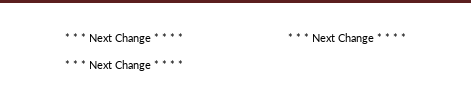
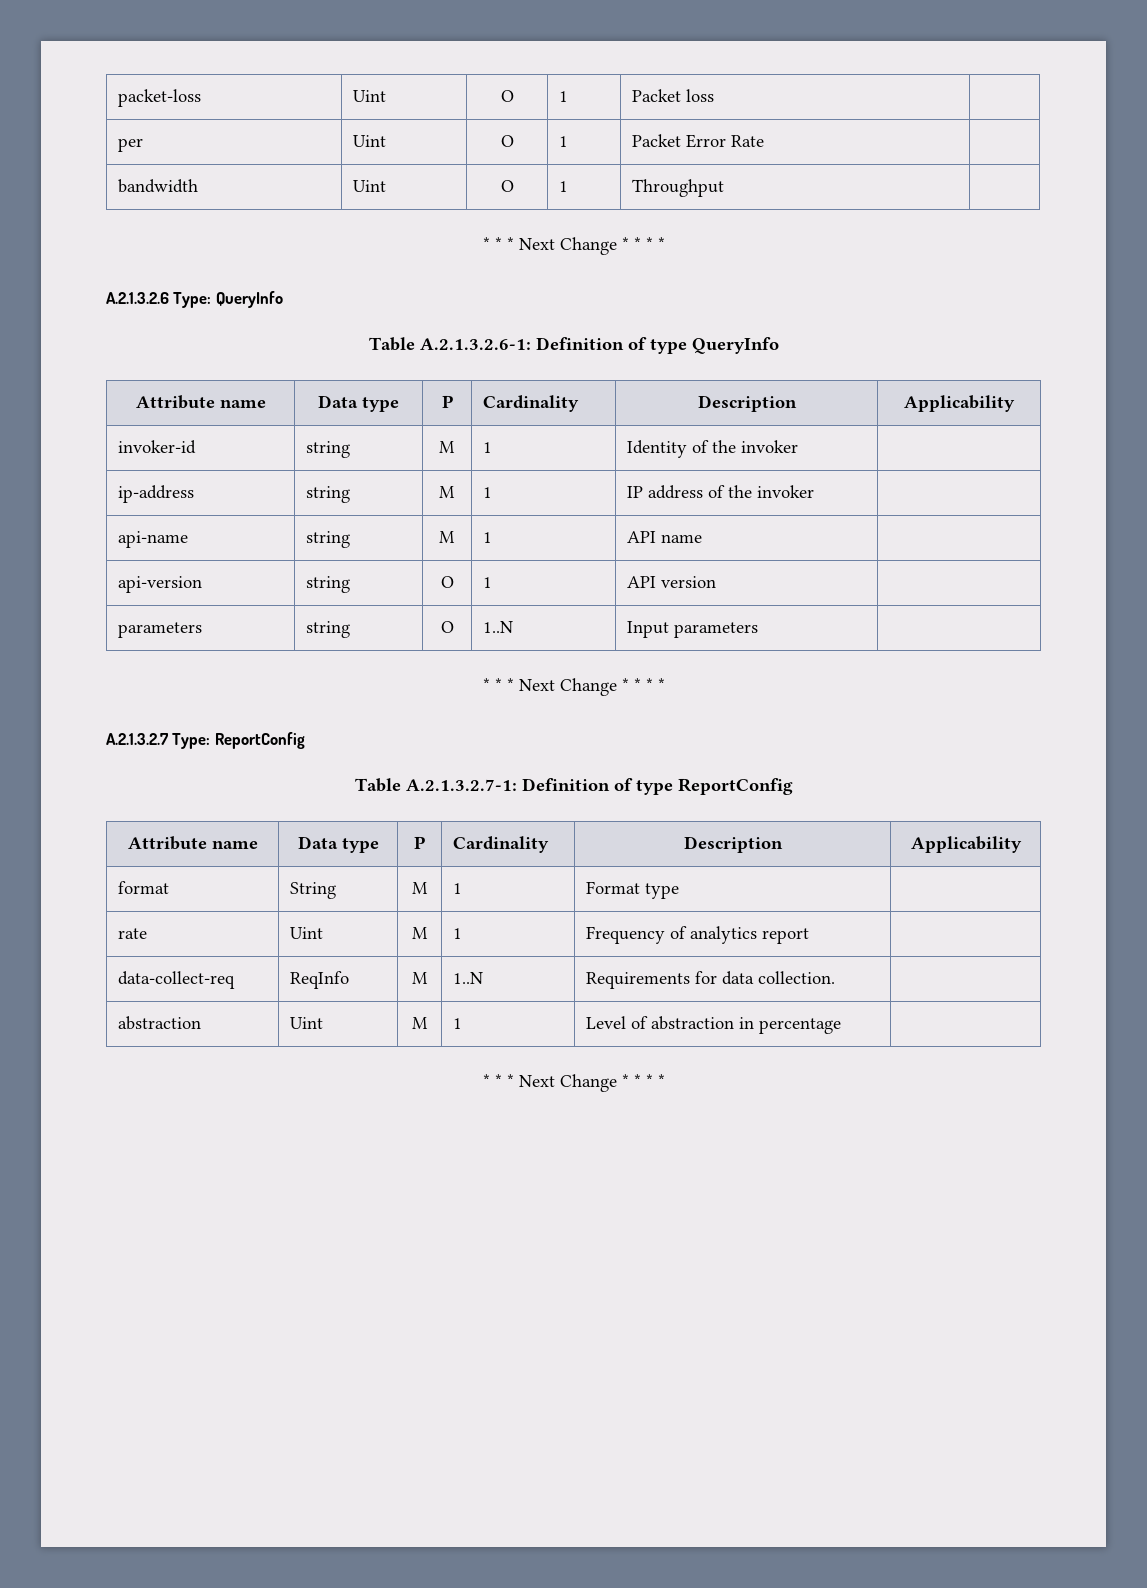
[65,33,183,44] [65,60,183,71] [288,33,406,44] * * * Next Change * * * * // * * * Next Change * * * * // * * * Next Change * * * * -> [117,89,201,107] [352,90,386,102] [500,90,514,102] [558,91,568,102] [631,89,714,102] [117,138,143,152] [352,135,386,147] [500,135,514,147] [558,136,568,147] [631,134,764,148] [117,179,198,193] [352,180,386,192] [500,180,514,192] [558,181,568,192] [631,179,724,197] [482,237,665,255] [106,291,283,308] [368,337,779,354] [135,395,266,409] [318,395,399,412] [441,395,453,408] [482,395,579,412] [697,395,797,412] [904,395,1015,412] [117,440,196,454] [305,441,350,458] [439,441,455,453] [482,442,492,453] [626,440,798,458] [117,485,194,503] [305,486,350,503] [439,486,455,498] [482,487,492,498] [626,485,814,499] [117,531,188,548] [305,531,350,548] [439,531,455,543] [482,532,492,543] [626,531,702,543] [117,576,202,593] [305,576,350,593] [440,576,454,588] [482,577,492,588] [626,576,716,588] [117,622,202,638] [305,621,350,638] [440,621,454,633] [482,621,513,633] [626,621,758,638] [482,678,665,696] [106,732,305,749] [354,778,793,795] [127,836,258,850] [297,836,379,853] [414,836,425,849] [452,836,549,853] [683,836,783,853] [910,836,1022,853] [117,881,169,894] [289,882,336,899] [411,882,428,894] [452,883,462,894] [585,881,679,899] [117,928,147,939] [289,927,323,939] [411,927,428,939] [452,928,462,939] [585,926,809,944] [117,971,235,989] [289,971,349,989] [411,972,428,984] [452,972,483,984] [585,971,835,989] [117,1016,201,1030] [289,1017,323,1029] [411,1017,428,1029] [452,1018,462,1029] [585,1016,841,1034] [482,1074,665,1092] packet-loss | Uint | O | 1 | Packet loss | // per | Uint | O | 1 | Packet Error Rate | // bandwidth | Uint | O | 1 | Throughput | // * * * Next Change * * * * // A.2.1.3.2.6 Type: QueryInfo // Table A.2.1.3.2.6-1: Definition of type QueryInfo // Attribute name | Data type | P | Cardinality | Description | Applicability // invoker-id | string | M | 1 | Identity of the invoker | // ip-address | string | M | 1 | IP address of the invoker | // api-name | string | M | 1 | API name | // api-version | string | O | 1 | API version | // parameters | string | O | 1..N | Input parameters | // * * * Next Change * * * * // A.2.1.3.2.7 Type: ReportConfig // Table A.2.1.3.2.7-1: Definition of type ReportConfig // Attribute name | Data type | P | Cardinality | Description | Applicability // format | String | M | 1 | Format type | // rate | Uint | M | 1 | Frequency of analytics report | // data-collect-req | ReqInfo | M | 1..N | Requirements for data collection. | // abstraction | Uint | M | 1 | Level of abstraction in percentage | // * * * Next Change * * * *

